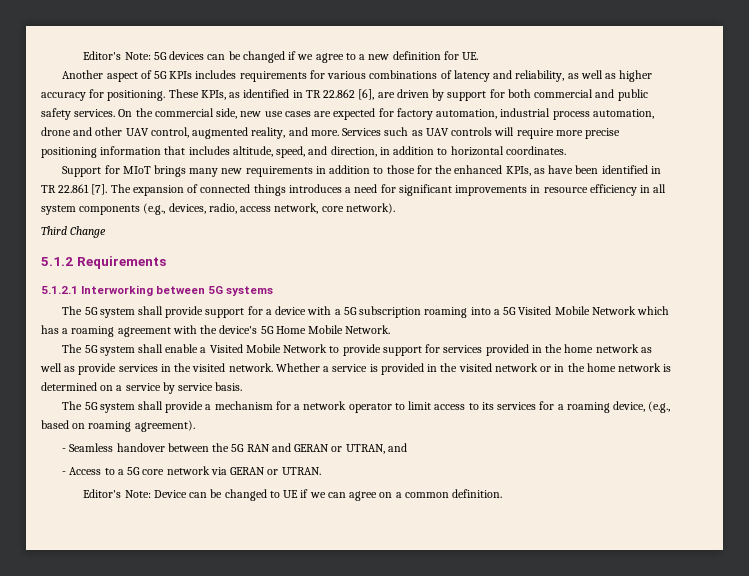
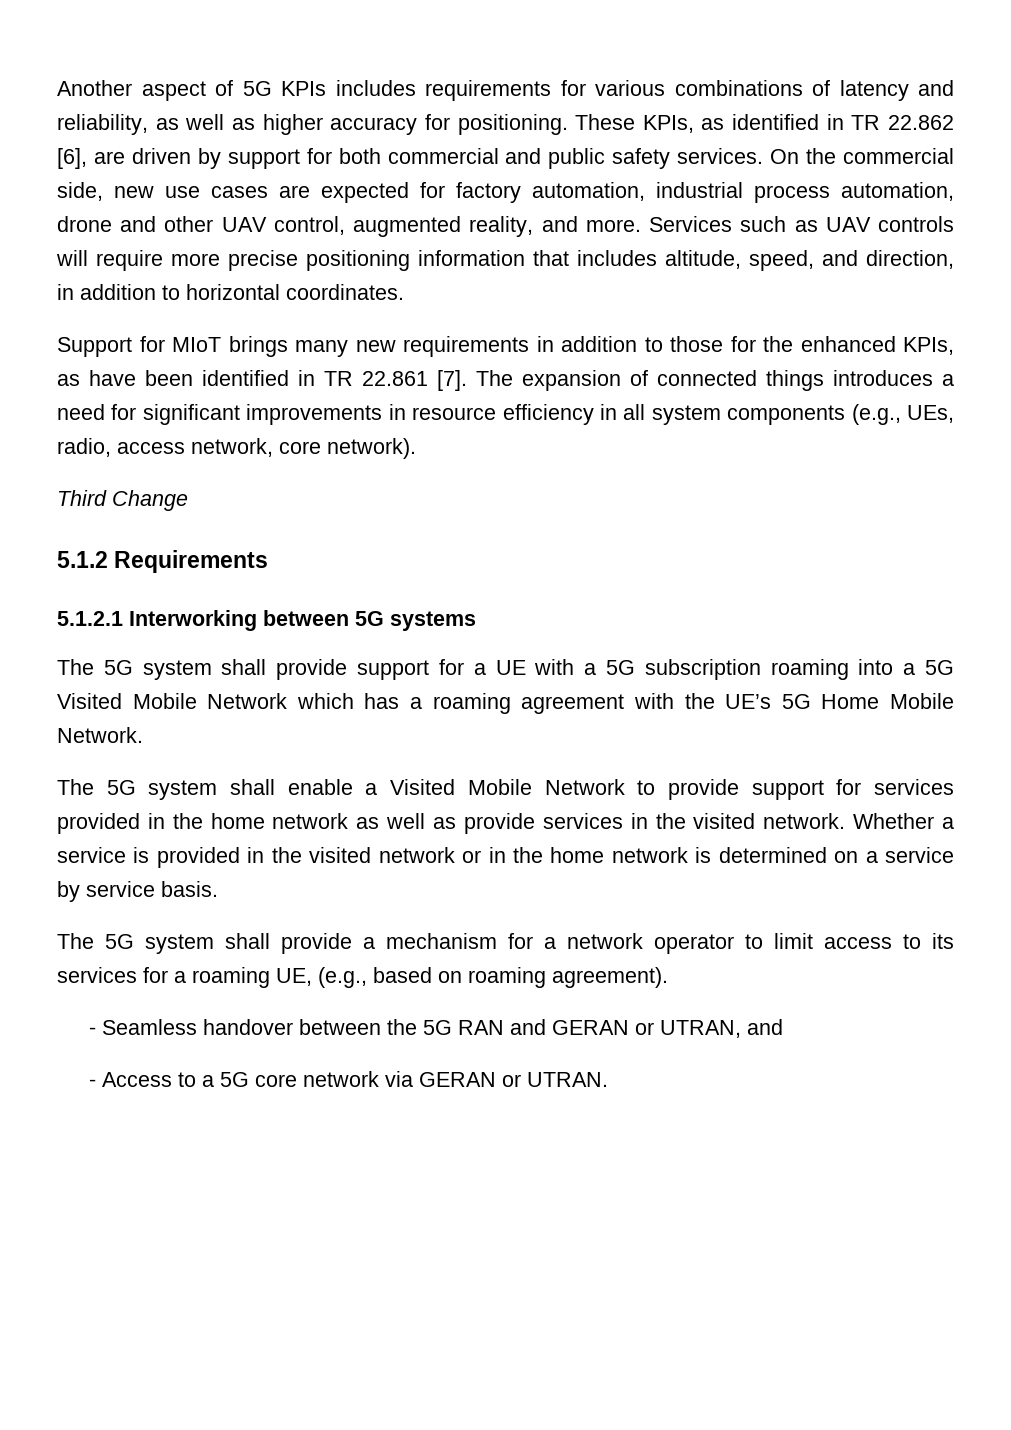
[83,51,479,63] Editor's Note: 5G devices can be changed if we agree to a new definition for UE. // -> (57, 88) none
[168,203,206,214] devices, -> [906,405,954,423] UEs,
[275,306,307,315] device -> [495,660,526,675] UE
[219,325,258,334] device's -> [725,694,772,709] UE’s
[613,401,646,412] device, -> [276,968,312,986] UE,
[83,489,503,501] // Editor's Note: Device can be changed to UE if we can agree on a common definition. -> (609, 1079) none

